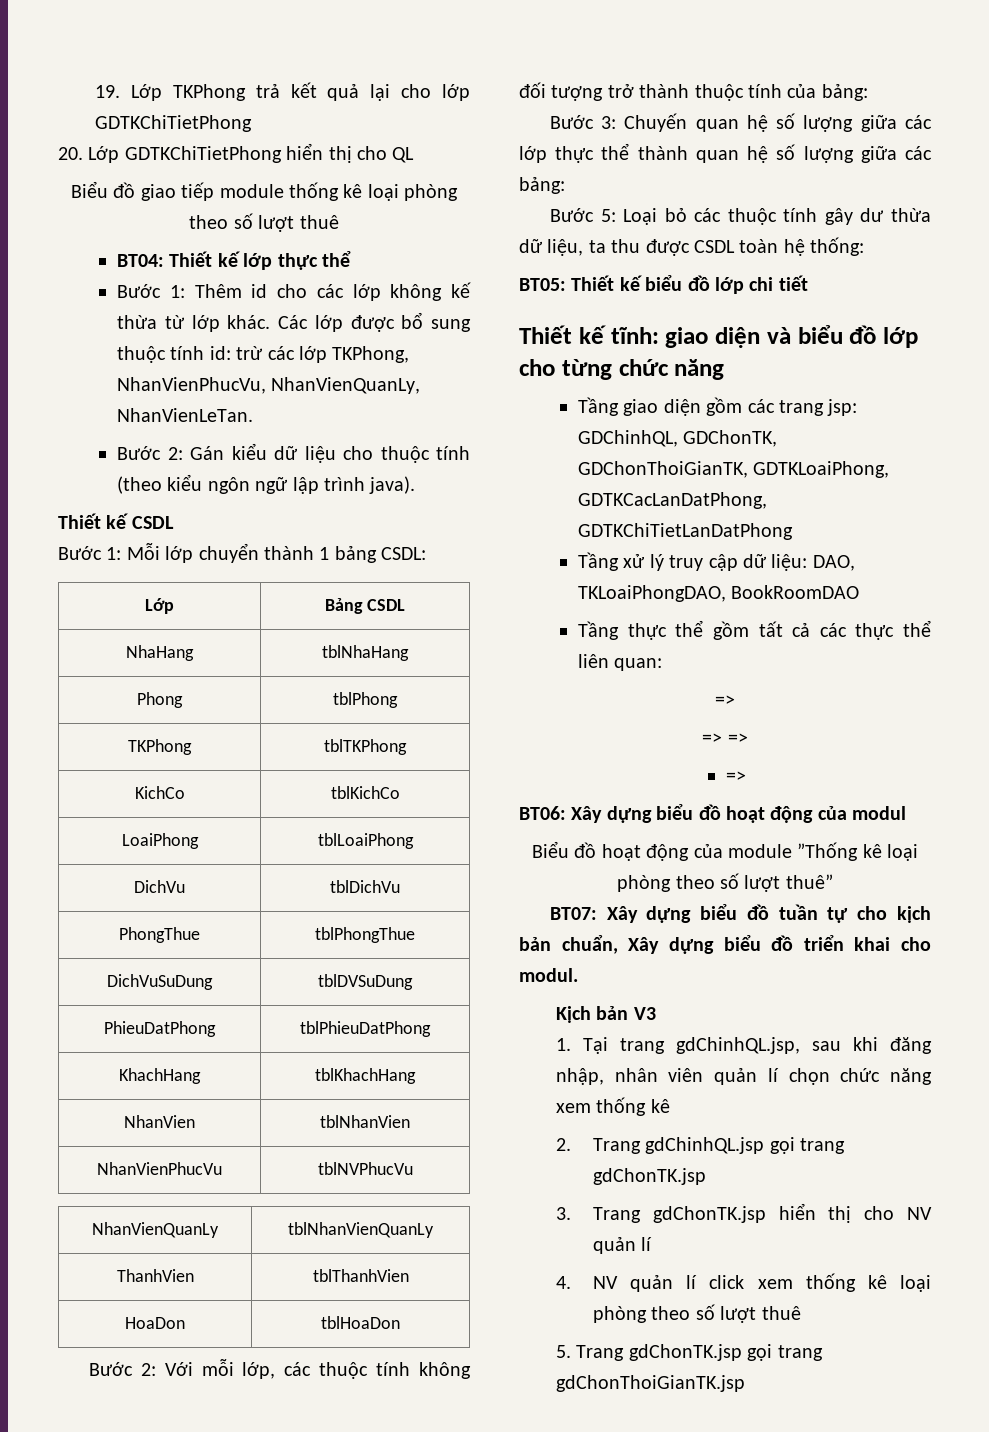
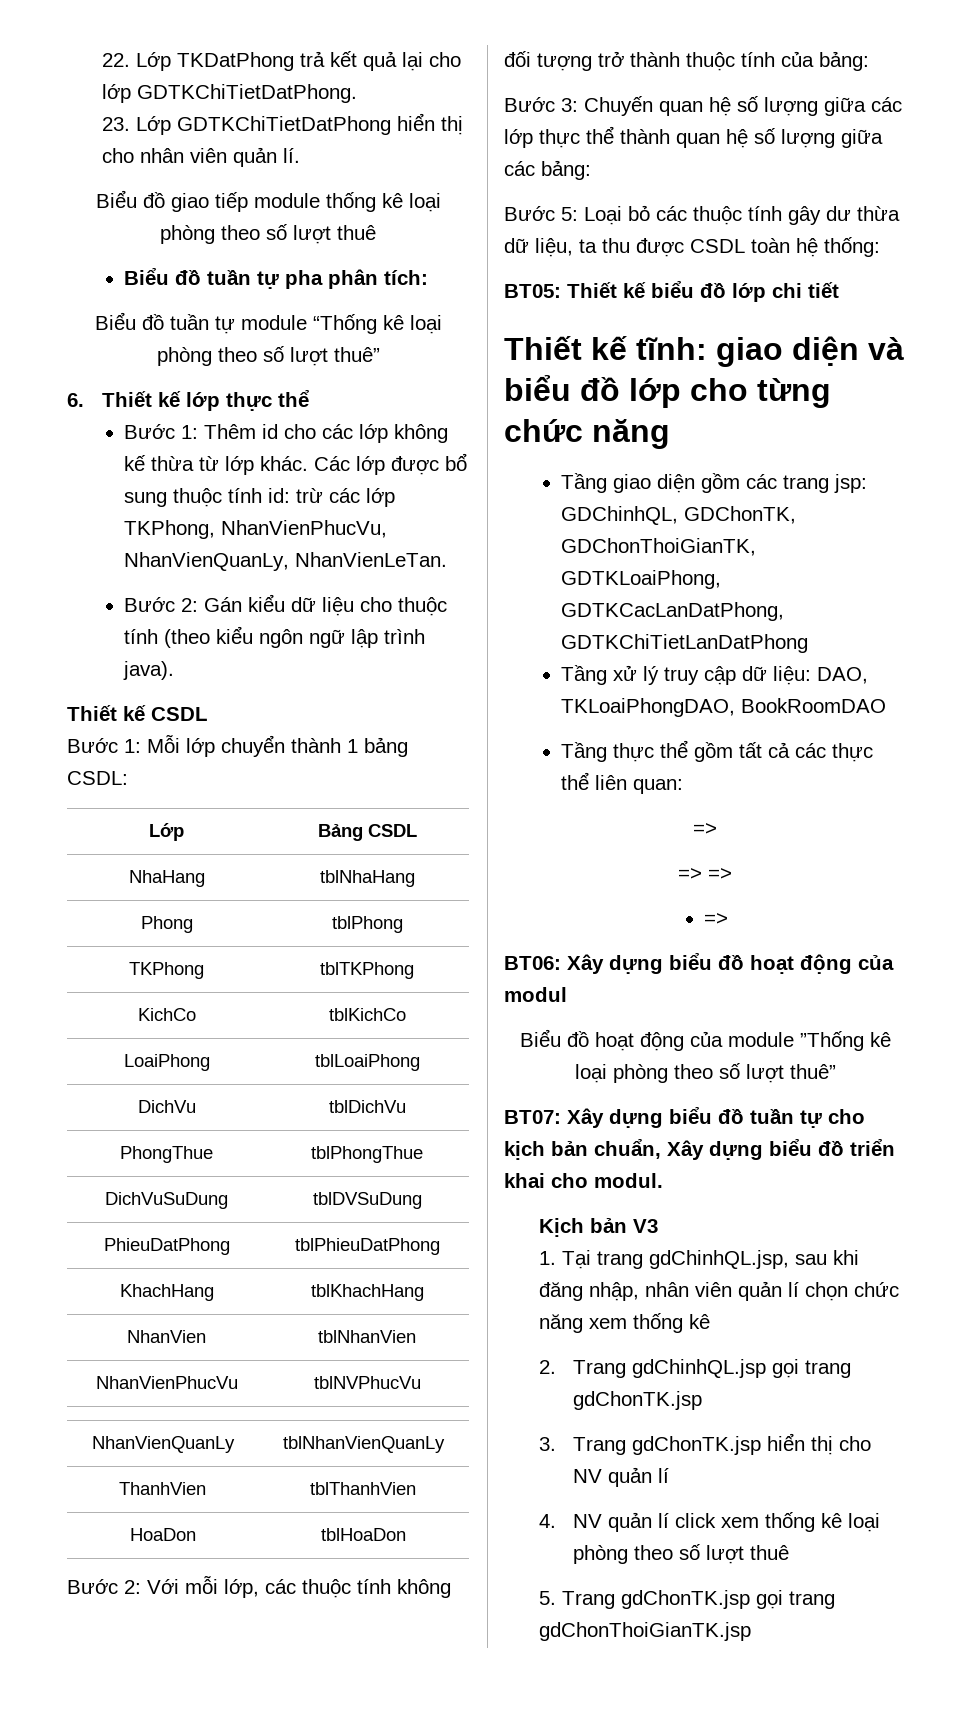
[95,84,246,101] 19. Lớp TKPhong -> [101,52,294,71] 22. Lớp TKDatPhong
[95,115,253,132] [58,143,415,163] GDTKChiTietPhong // 20. Lớp GDTKChiTietPhong hiển thị cho QL -> [136,84,357,103] [101,113,463,135] [101,147,300,167] GDTKChiTietDatPhong. // 23. Lớp GDTKChiTietDatPhong hiển thị cho nhân viên quản lí.
[117,254,165,267] BT04: -> [124,268,429,289] [94,312,442,334] [156,346,380,366] [67,393,84,407] Biểu đồ tuần tự pha phân tích: // Biểu đồ tuần tự module “Thống kê loại phòng theo số lượt thuê” // 6.

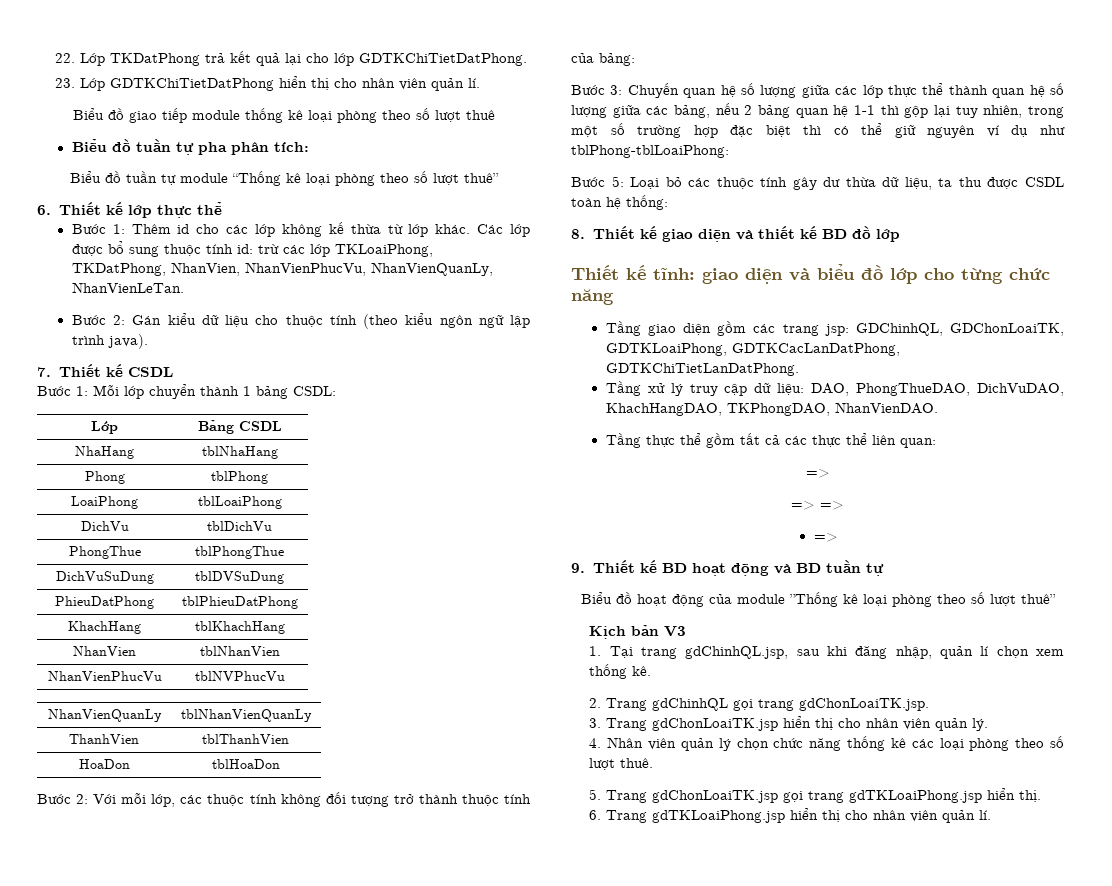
[124,520,216,539] TKPhong, -> [334,244,433,257] [71,262,240,276] TKLoaiPhong, TKDatPhong, NhanVien,
(175, 670) none -> [37,367,51,377] 7.
[129,962,204,979] [320,962,414,979] [137,1008,196,1021] [328,1008,406,1021] // TKPhong | tblTKPhong // KichCo | tblKichCo -> (268, 477) none
[541,160,591,180] bảng: -> [674,103,1064,118] [571,123,1065,138] [571,145,729,158] bảng, nếu 2 bảng quan hệ 1-1 thì gộp lại tuy nhiên, trong một số trường hợp đặc biệt thì có thể giữ nguyên ví dụ như tblPhong-tblLoaiPhong:
[504,281,839,302] BT05: Thiết kế biểu đồ lớp chi tiết -> [571,226,900,242] 8. Thiết kế giao diện và thiết kế BD đồ lớp
[684,506,797,524] [561,538,757,556] GDChonTK, GDChonThoiGianTK, -> [950,323,1064,336] GDChonLoaiTK,
[561,634,809,653] GDTKChiTietLanDatPhong -> [605,363,799,376] GDTKChiTietLanDatPhong.
[561,698,887,717] TKLoaiPhongDAO, BookRoomDAO -> [856,383,1064,396] [605,402,938,416] PhongThueDAO, DichVuDAO, KhachHangDAO, TKPhongDAO, NhanVienDAO.
[504,953,894,974] [504,987,567,1002] BT06: Xây dựng biểu đồ hoạt động của modul -> [571,560,884,576] 9. Thiết kế BD hoạt động và BD tuần tự
[504,1107,865,1128] [504,1139,895,1160] [504,1173,663,1188] // BT07: Xây dựng biểu đồ tuần tự cho kịch bản chuẩn, Xây dựng biểu đồ triển khai cho modul. -> (1056, 599) none
[644,1281,799,1301] nhân viên quản lí -> [940,646,1064,659] [589,664,652,679] [589,698,930,711] [589,716,989,731] [589,737,731,751] quản lí chọn xem thống kê. // 2. Trang gdChinhQL gọi trang gdChonLoaiTK.jsp. // 3. Trang gdChonLoaiTK.jsp hiển thị cho nhân viên quản lý. // 4. Nhân viên quản lý
[588,1313,710,1333] [538,1359,852,1378] [573,1391,703,1410] [538,1433,872,1455] [573,1467,670,1487] [538,1512,881,1532] [573,1544,790,1564] xem thống kê // 2. Trang gdChinhQL.jsp gọi trang gdChonTK.jsp // 3. Trang gdChonTK.jsp hiển thị cho NV quản lí // 4. NV quản lí click xem thống kê loại phòng theo số lượt thuê -> [847,736,1064,751] [589,758,654,770] thống kê các loại phòng theo số lượt thuê.
[620,1590,835,1609] [538,1622,751,1641] gdChonTK.jsp gọi trang gdChonThoiGianTK.jsp -> [652,788,1042,803] [589,808,992,823] gdChonLoaiTK.jsp gọi trang gdTKLoaiPhong.jsp hiển thị. // 6. Trang gdTKLoaiPhong.jsp hiển thị cho nhân viên quản lí.

